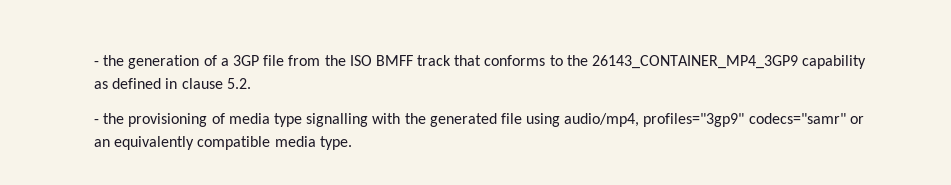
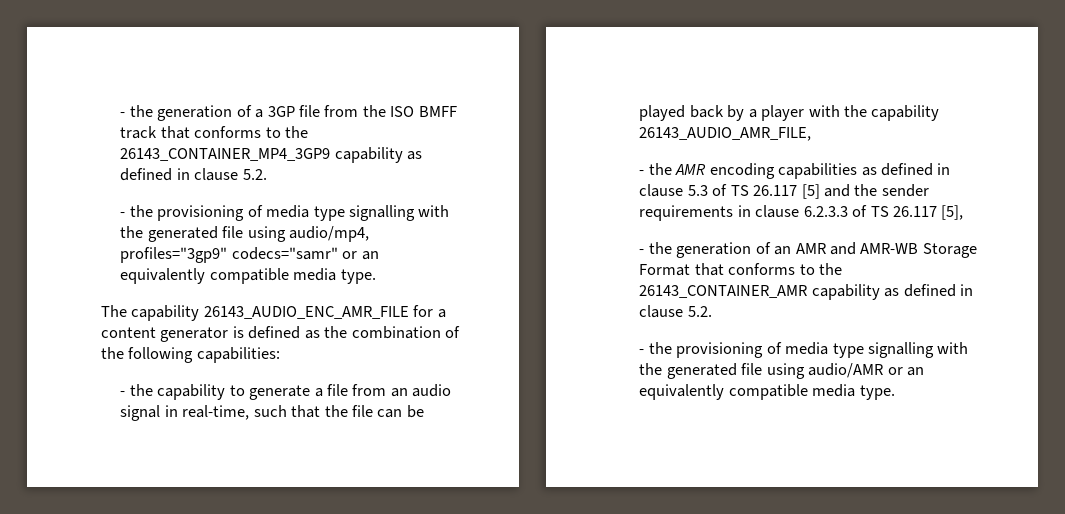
(352, 143) none -> [101,305,446,321] [101,326,461,342] [101,347,280,363] [120,384,452,400] [120,405,424,421] [639,105,940,121] [639,127,812,141] [639,163,951,179] [639,184,929,199] [639,205,964,221] [639,242,977,258] [639,263,843,276] [639,284,974,300] [639,305,712,318] [639,342,969,358] [639,363,925,379] [639,384,895,400] // The capability 26143_AUDIO_ENC_AMR_FILE for a content generator is defined as the combination of the following capabilities: // - the capability to generate a file from an audio signal in real-time, such that the file can be played back by a player with the capability 26143_AUDIO_AMR_FILE, // - the AMR encoding capabilities as defined in clause 5.3 of TS 26.117 [5] and the sender requirements in clause 6.2.3.3 of TS 26.117 [5], // - the generation of an AMR and AMR-WB Storage Format that conforms to the 26143_CONTAINER_AMR capability as defined in clause 5.2. // - the provisioning of media type signalling with the generated file using audio/AMR or an equivalently compatible media type.

